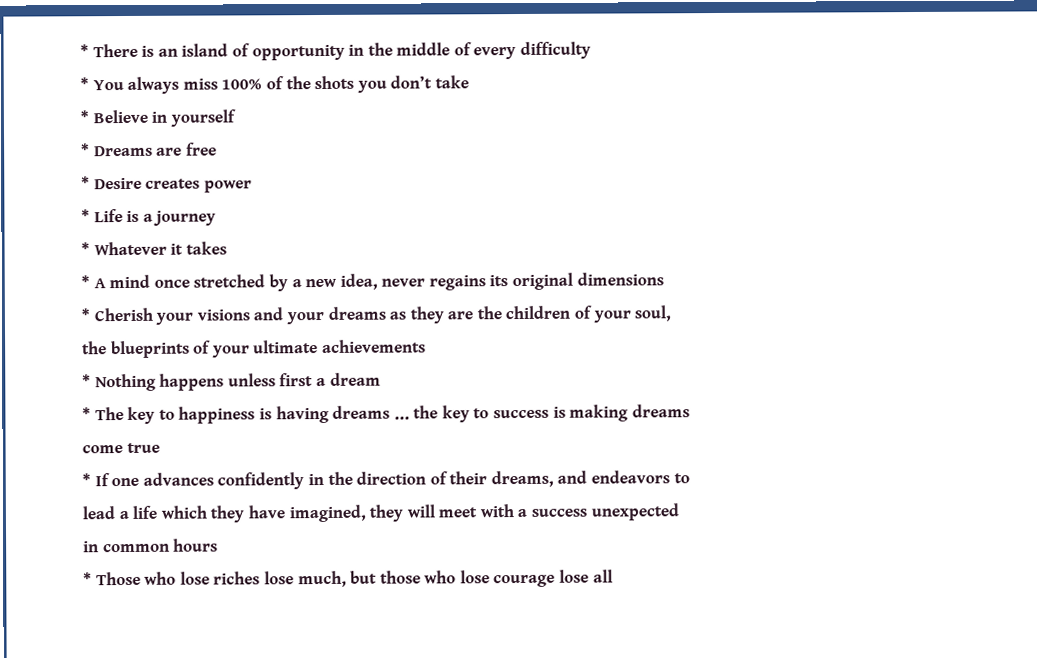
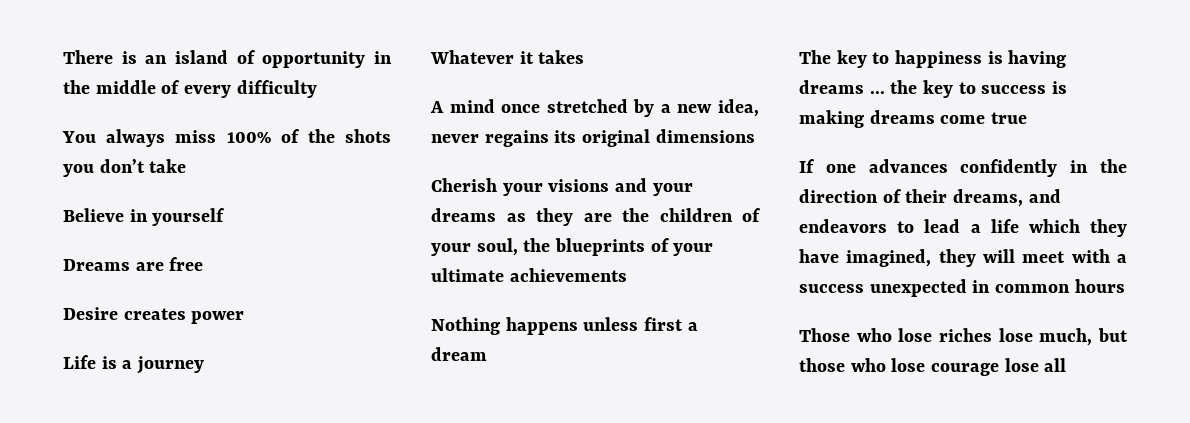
[80,44,89,58] * -> (63, 57) none
[80,77,89,91] * -> (317, 89) none
[80,110,89,124] * -> (187, 166) none
[81,143,90,157] * -> (226, 217) none
[81,176,90,190] * -> (204, 264) none
[81,209,90,223] * -> (245, 317) none
[81,242,90,256] * -> (205, 365) none
[81,275,90,289] * -> (585, 57) none
[81,308,90,322] * -> (755, 136) none
(672, 313) // -> (518, 247) none
[82,374,91,388] * -> (627, 275) none
[82,407,91,421] * -> (487, 354) none
(690, 411) // -> (935, 117) none
[82,473,91,487] * -> (1028, 118) none
(690, 478) // -> (915, 227) none
(679, 512) // -> (967, 288) none
[83,572,92,586] * -> (1125, 286) none

